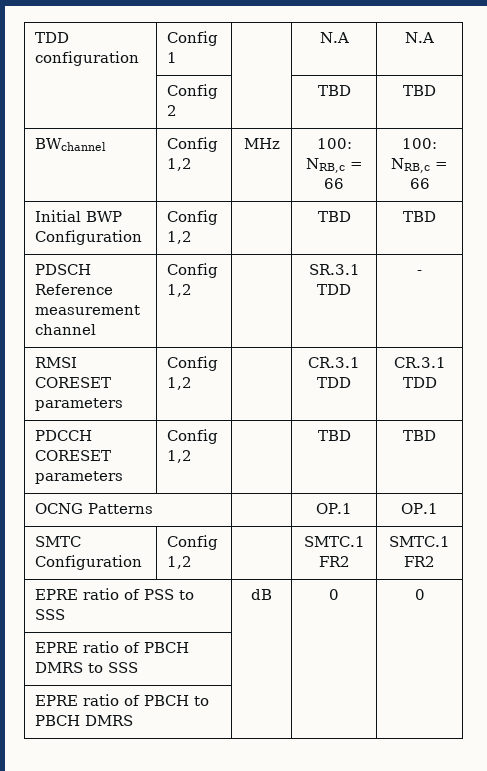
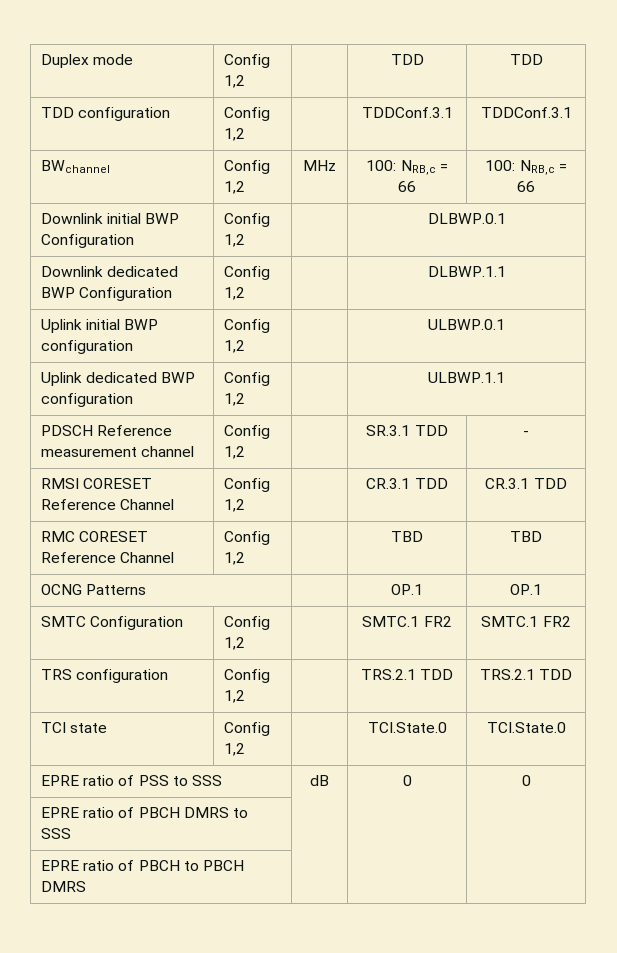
[35,32,70,43] [35,51,140,66] [167,31,219,46] [167,52,178,63] [319,32,349,43] [405,32,435,43] [167,84,219,99] [167,105,178,116] [317,85,351,96] [403,85,436,96] TDD configuration | Config 1 | | N.A | N.A // | Config 2 | | TBD | TBD -> [41,54,134,68] [224,54,271,68] [224,75,246,88] [390,54,424,65] [509,54,543,65] [41,107,171,121] [224,107,271,121] [224,128,246,141] [361,107,453,118] [480,107,572,118] Duplex mode | Config 1,2 | | TDD | TDD // TDD configuration | Config 1,2 | | TDDConf.3.1 | TDDConf.3.1
[35,210,123,222] [35,230,143,245] [167,210,219,225] [167,231,193,244] [317,211,351,222] [403,211,436,222] Initial BWP Configuration | Config 1,2 | | TBD | TBD -> [41,213,180,224] [41,234,135,248] [224,213,271,227] [224,234,246,247] [427,213,506,224] [41,266,179,277] [41,287,173,301] [224,266,271,280] [224,287,246,300] [427,266,506,277] [41,319,159,333] [41,340,134,354] [224,319,271,333] [224,340,246,353] [428,319,506,330] [41,372,196,386] [41,393,134,407] [224,372,271,386] [224,393,246,406] [428,372,506,383] Downlink initial BWP Configuration | Config 1,2 | | DLBWP.0.1 // Downlink dedicated BWP Configuration | Config 1,2 | | DLBWP.1.1 // Uplink initial BWP configuration | Config 1,2 | | ULBWP.0.1 // Uplink dedicated BWP configuration | Config 1,2 | | ULBWP.1.1
[35,398,124,411] parameters -> [41,499,175,510] Reference Channel
[35,430,93,441] [35,450,112,461] [35,471,124,484] PDCCH CORESET parameters -> [41,531,149,542] [41,552,175,563] RMC CORESET Reference Channel
(435, 561) none -> [41,669,169,683] [224,669,271,683] [224,690,246,703] [360,669,454,680] [479,669,573,680] [41,722,108,733] [224,722,271,736] [224,743,246,756] [367,722,447,733] [486,722,566,733] // TRS configuration | Config 1,2 | | TRS.2.1 TDD | TRS.2.1 TDD // TCI state | Config 1,2 | | TCI.State.0 | TCI.State.0

